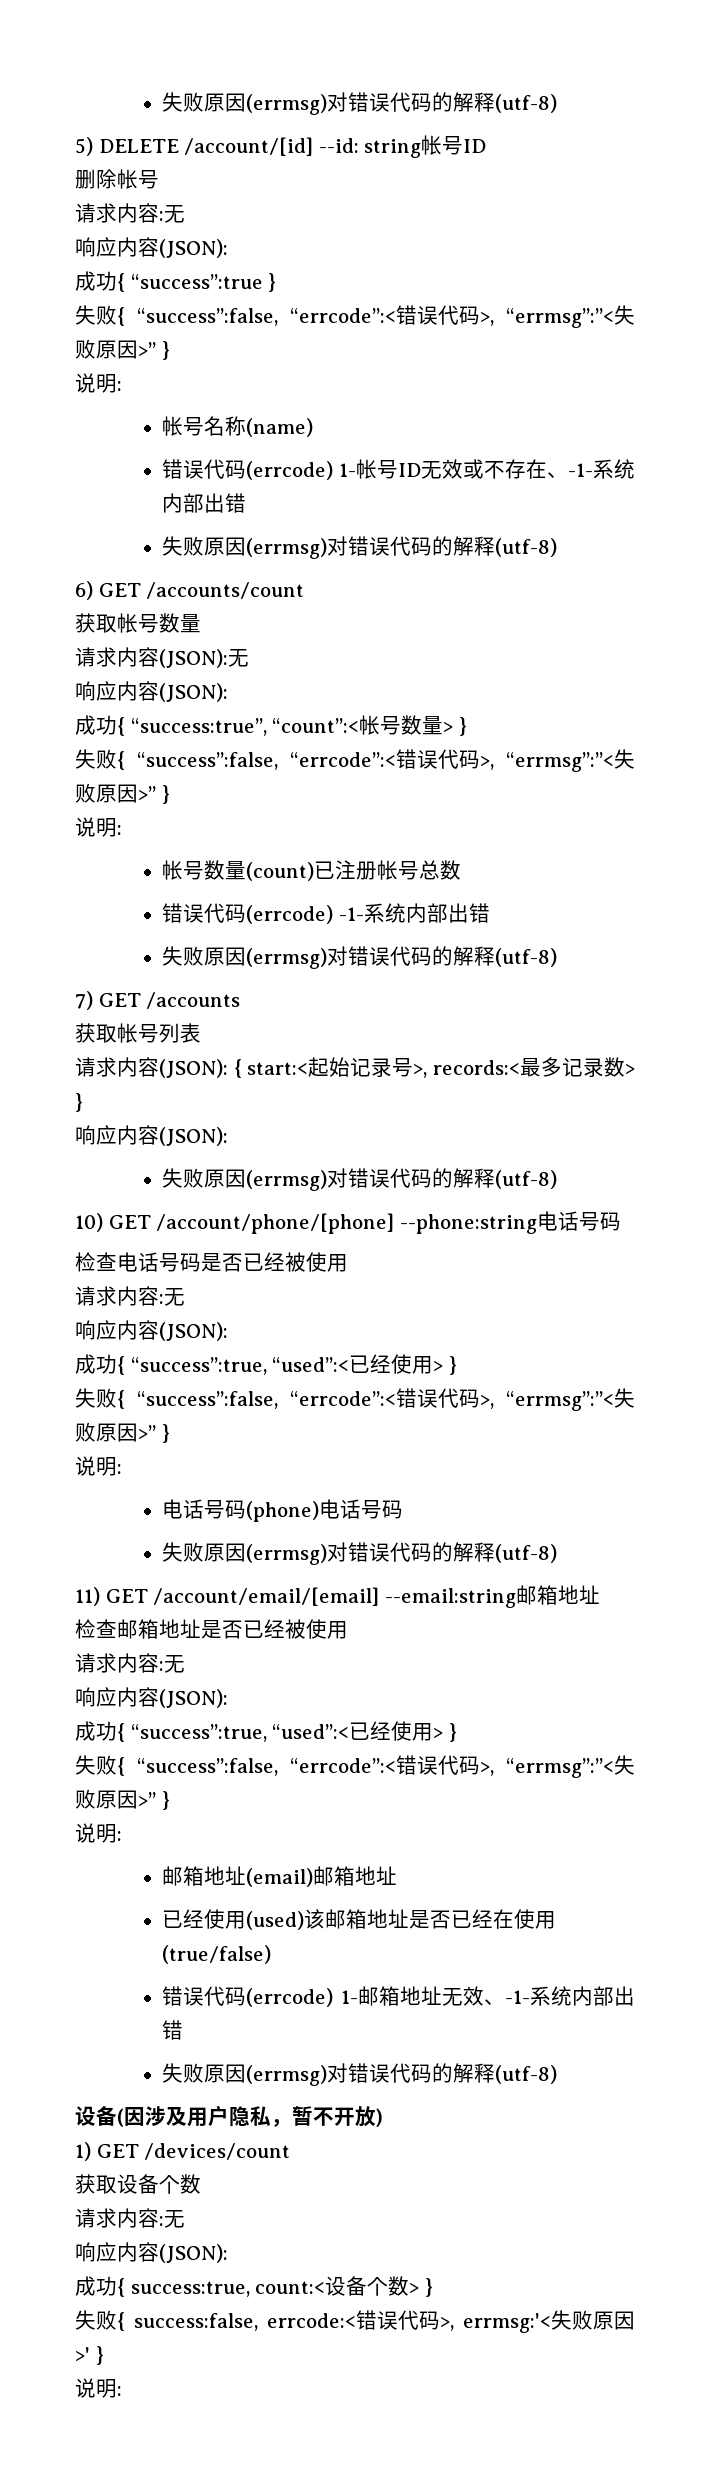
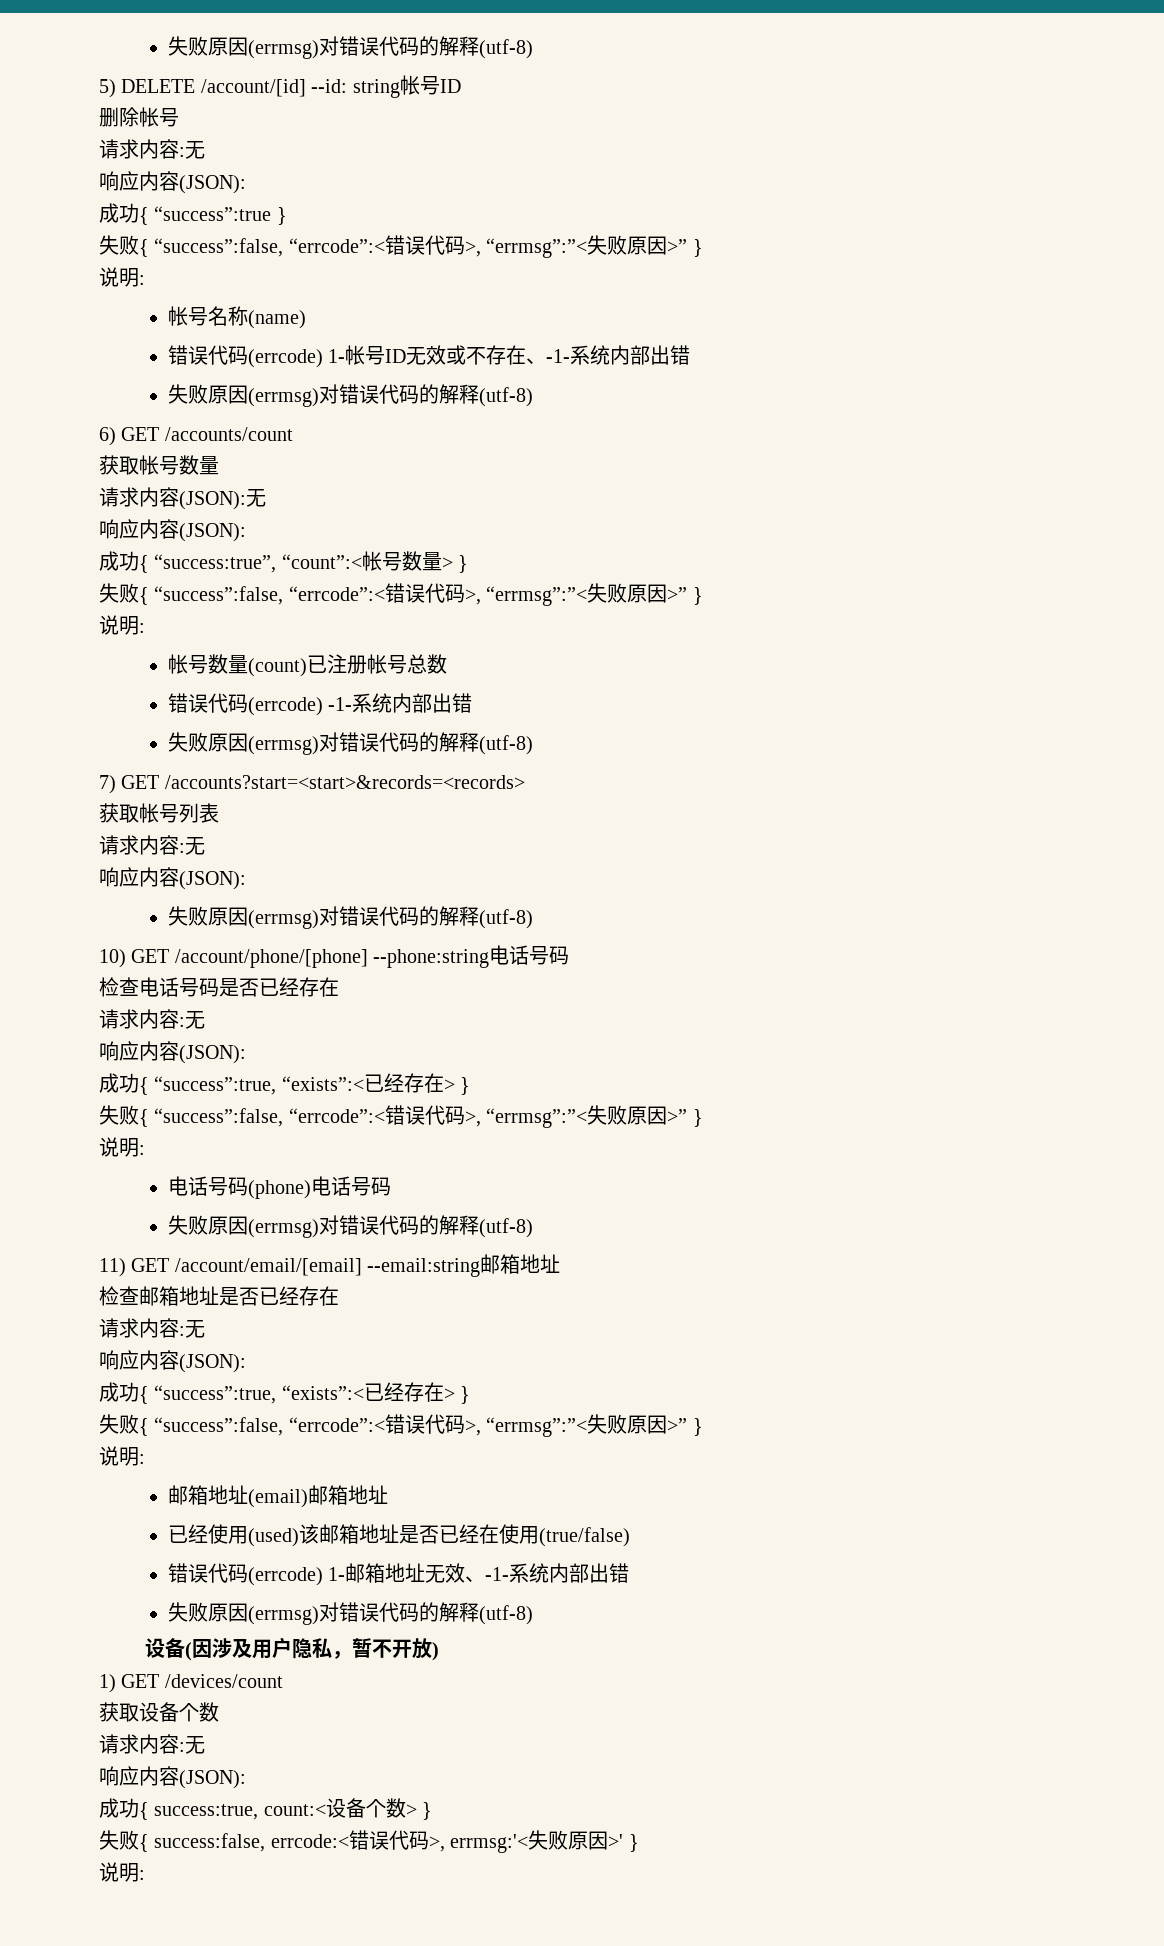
[146,992,241,1009] /accounts -> [164,775,525,789] /accounts?start=<start>&records=<records>
[159,1057,635,1078] [75,1093,83,1112] (JSON): { start:<起始记录号>, records:<最多记录数> } -> [179,837,205,855] :无
[285,1252,348,1272] 被使用 -> [299,977,339,997] 存在
[272,1354,434,1374] “used”:<已经使用 -> [281,1073,444,1093] “exists”:<已经存在
[285,1619,348,1639] 被使用 -> [299,1286,339,1306] 存在
[272,1721,434,1741] “used”:<已经使用 -> [281,1382,444,1402] “exists”:<已经存在

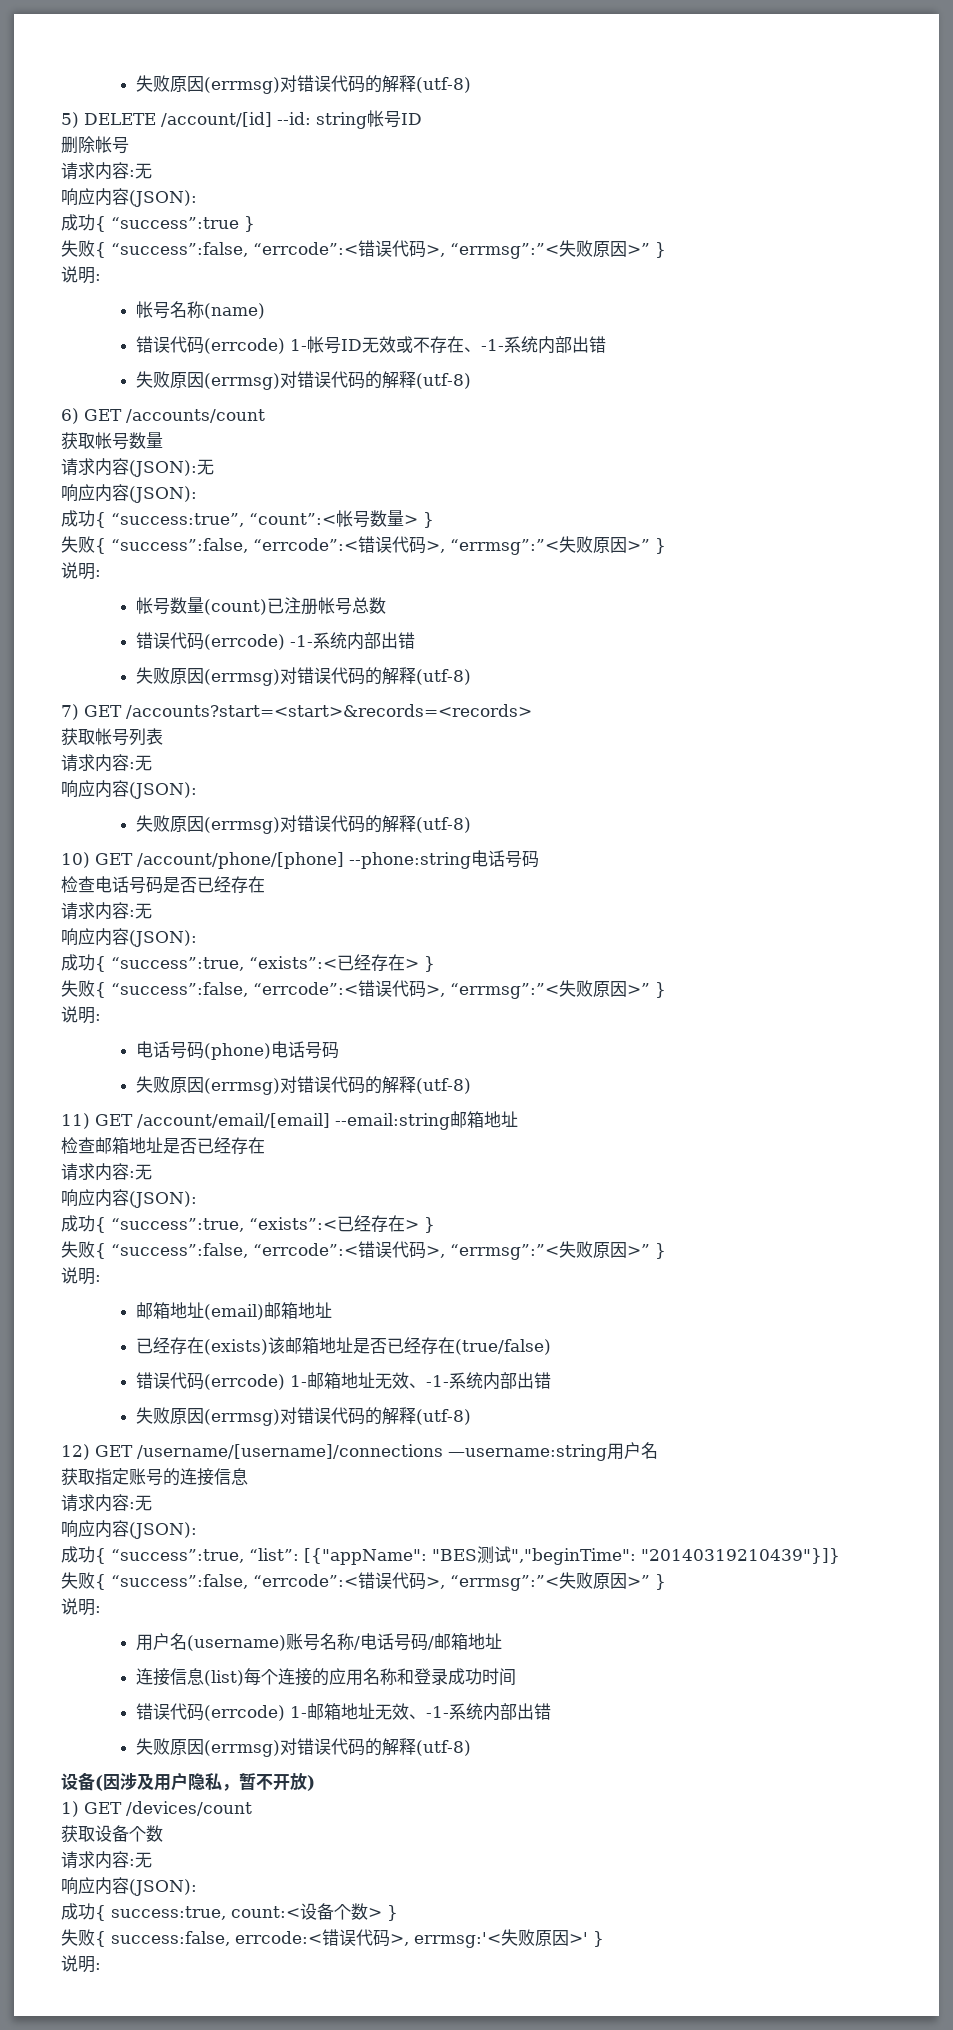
[208,1524,300,1547] 使用(used) -> [169,1337,268,1355] 存在(exists)
[479,1524,631,1547] 在使用(true/false) -> [420,1337,551,1355] [135,1372,551,1390] [135,1407,471,1426] [61,1442,658,1461] [61,1468,248,1486] [61,1494,152,1512] [61,1520,197,1539] [61,1546,840,1565] [61,1572,666,1591] [61,1598,101,1616] [135,1633,502,1651] [135,1668,516,1686] 存在(true/false) // 错误代码(errcode) 1-邮箱地址无效、-1-系统内部出错 // 失败原因(errmsg)对错误代码的解释(utf-8) // 12) GET /username/[username]/connections —username:string用户名 // 获取指定账号的连接信息 // 请求内容:无 // 响应内容(JSON): // 成功{ “success”:true, “list”: [{"appName": "BES测试","beginTime": "20140319210439"}]} // 失败{ “success”:false, “errcode”:<错误代码>, “errmsg”:”<失败原因>” } // 说明: // 用户名(username)账号名称/电话号码/邮箱地址 // 连接信息(list)每个连接的应用名称和登录成功时间

